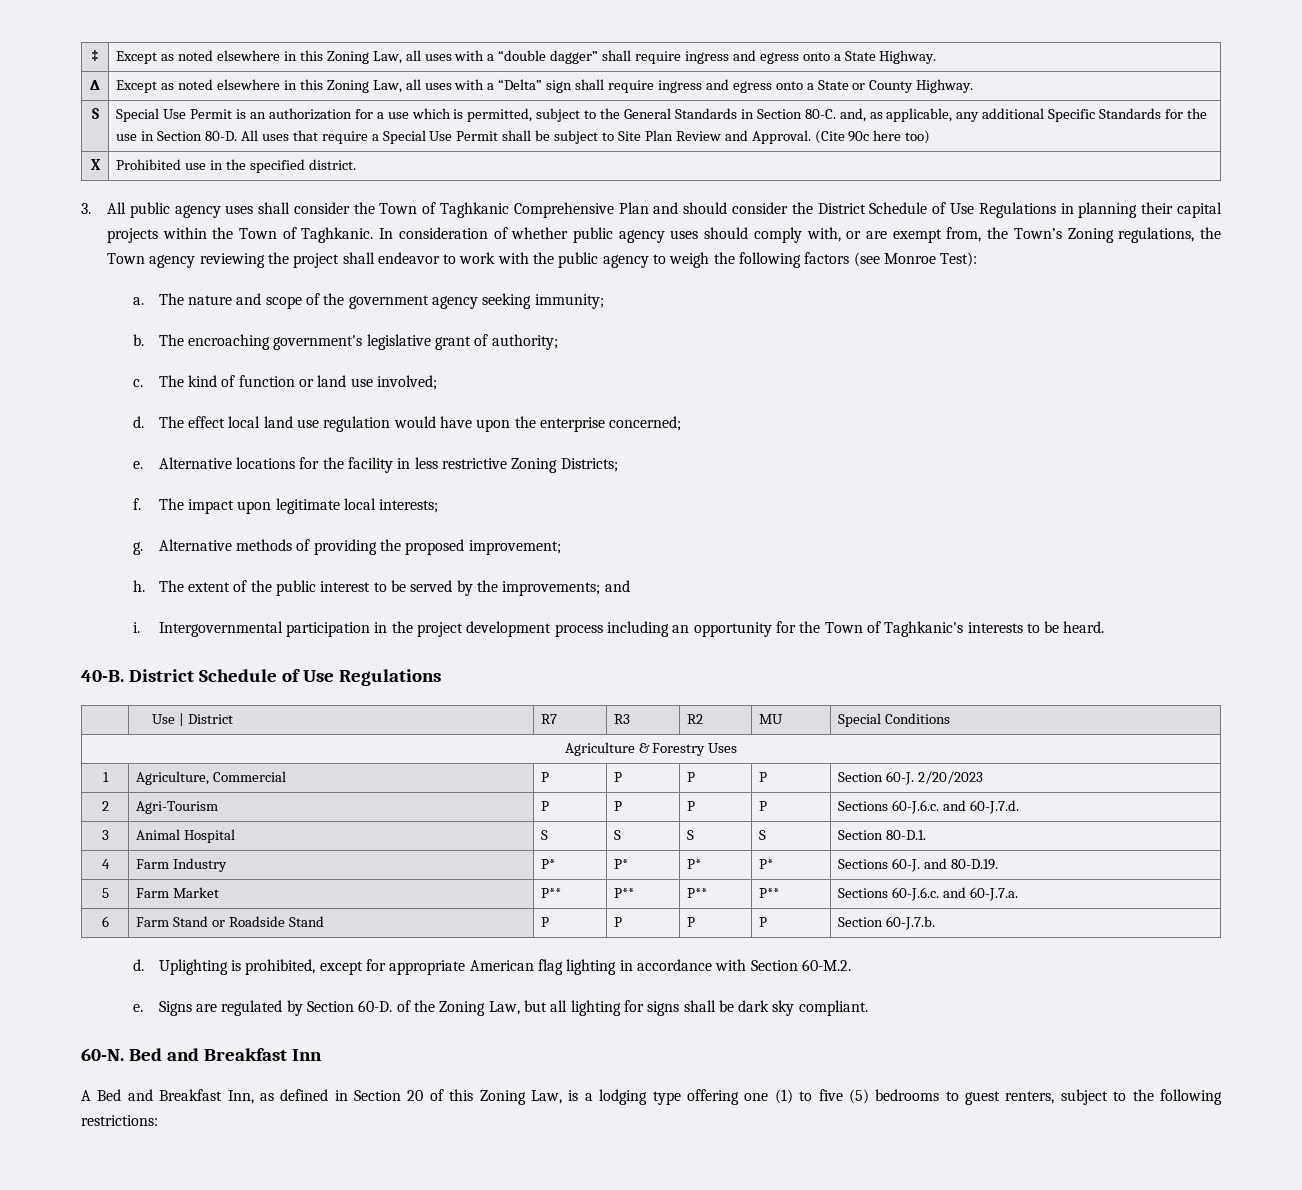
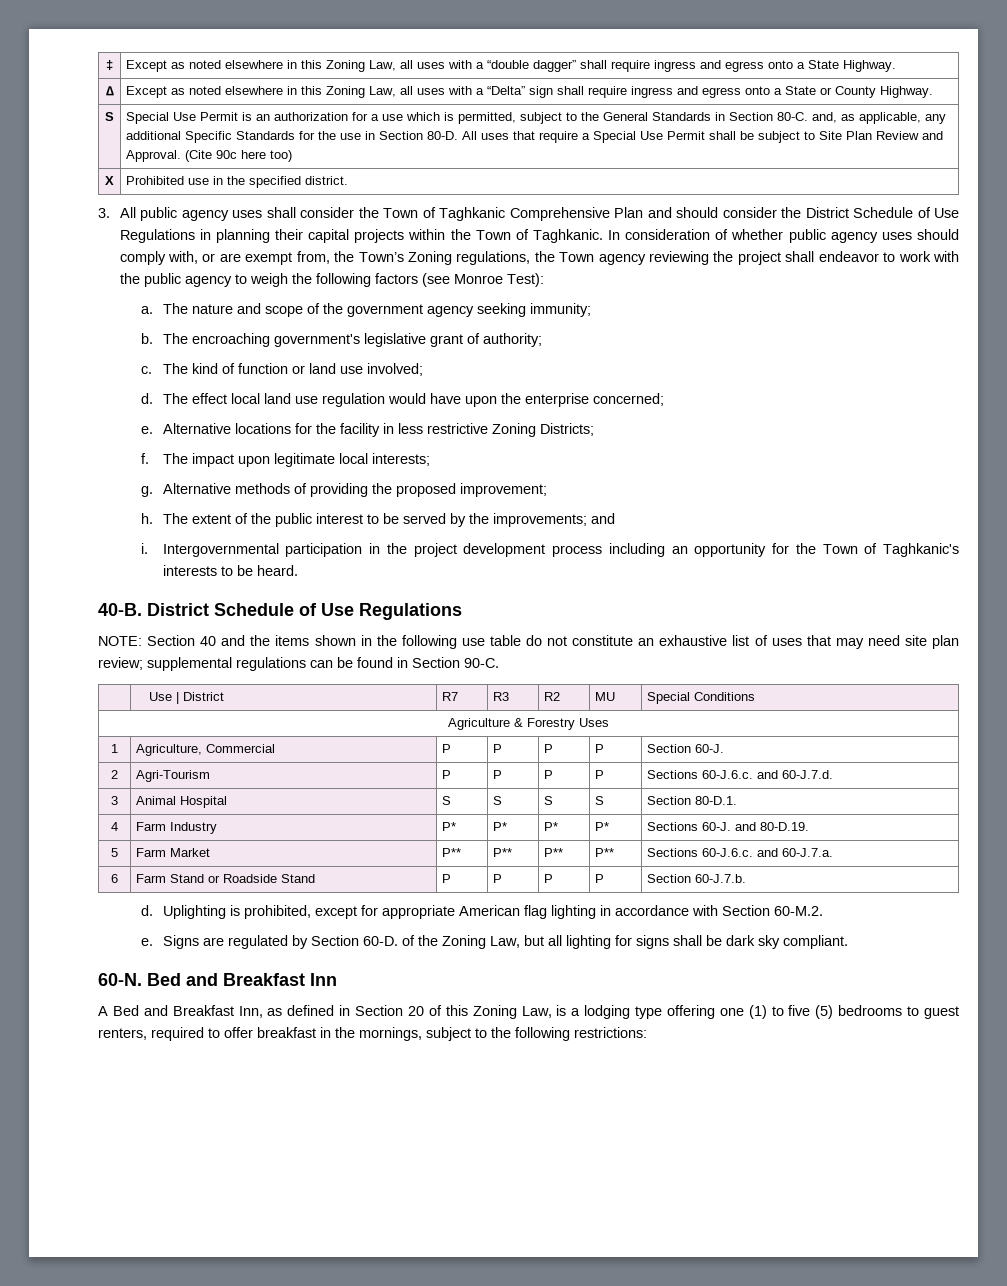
(441, 677) none -> [98,635,960,649] [98,657,499,671] // NOTE: Section 40 and the items shown in the following use table do not constitute an exhaustive list of uses that may need site plan review; supplemental regulations can be found in Section 90-C.
[918,771,984,784] 2/20/2023 -> (725, 748) none
(1055, 1097) none -> [151,1027,422,1041] required to offer breakfast in the mornings,

